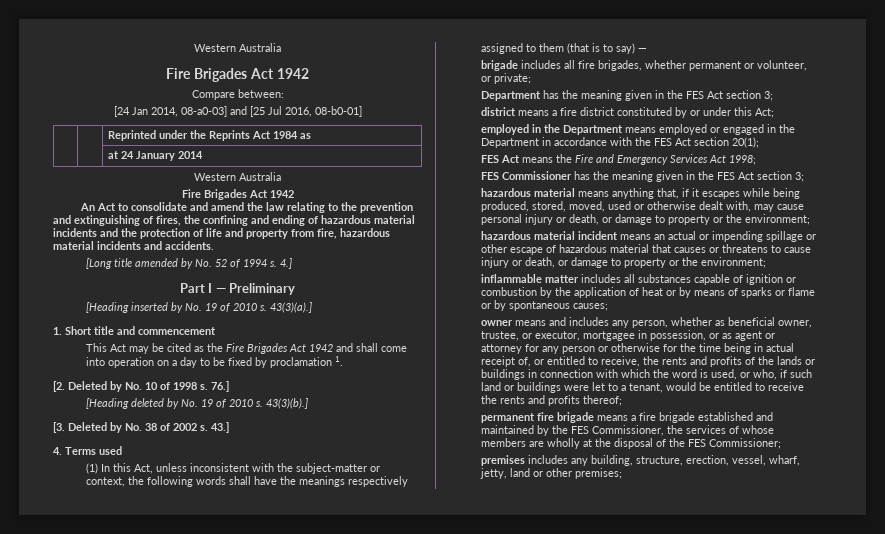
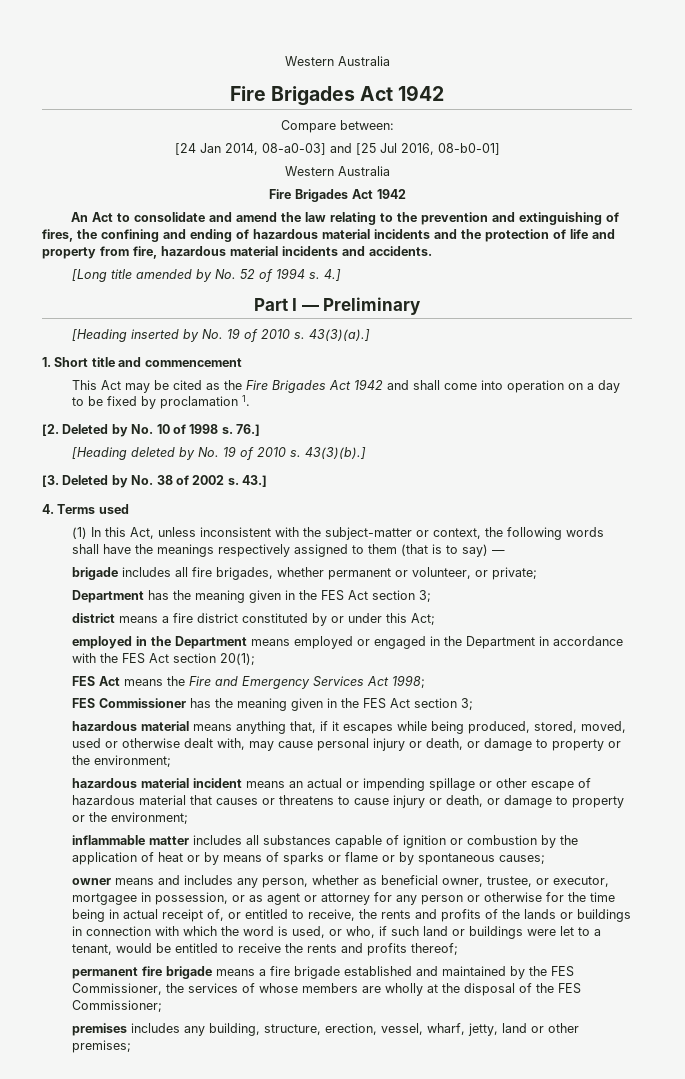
[107,130,311,141] [107,151,203,161] // | | Reprinted under the Reprints Act 1984 as // | | at 24 January 2014 -> (500, 149) none

